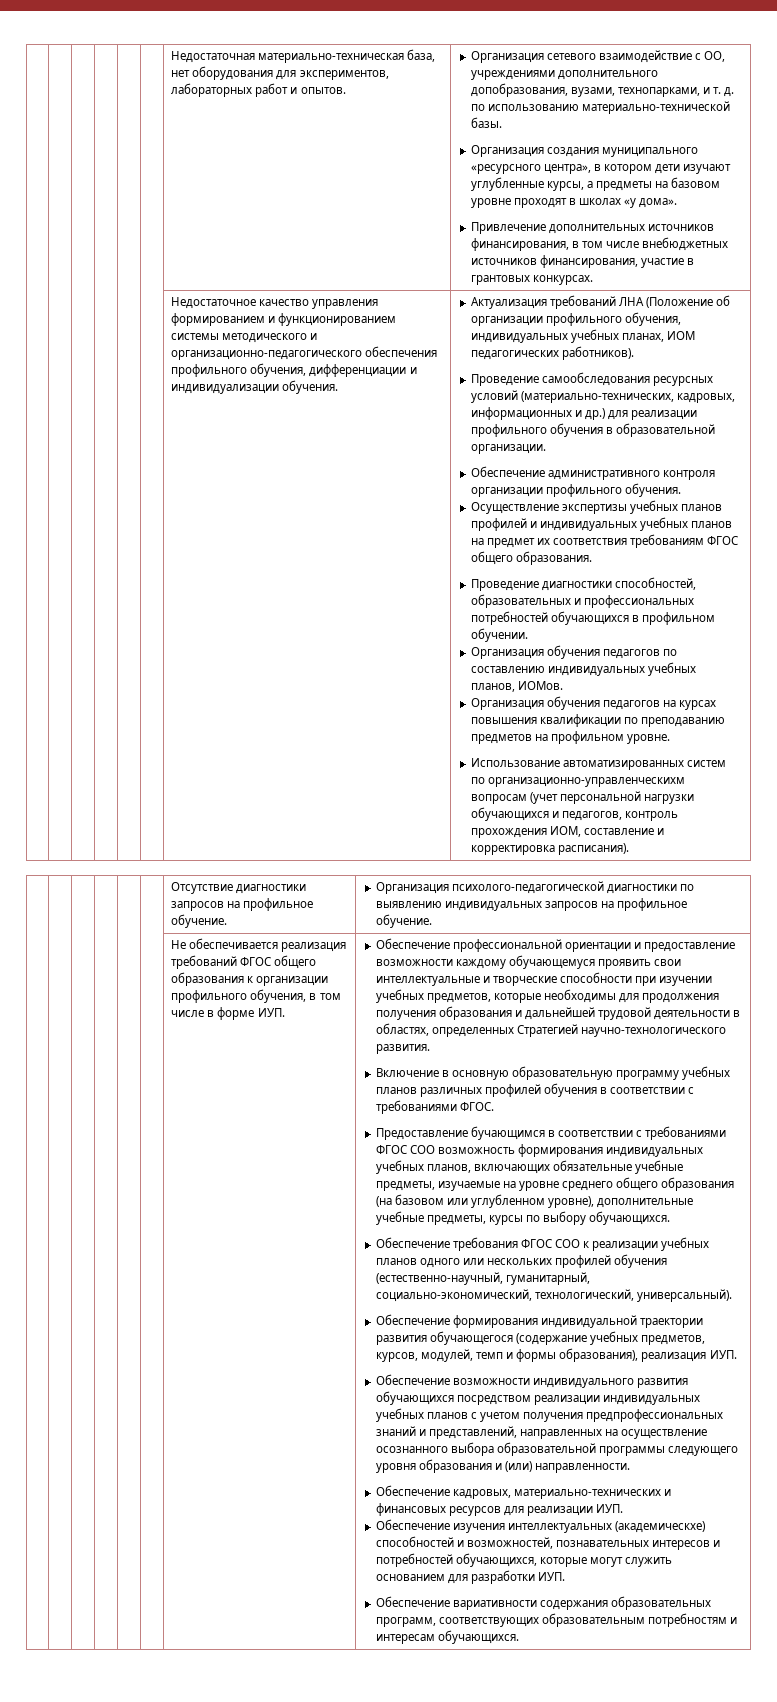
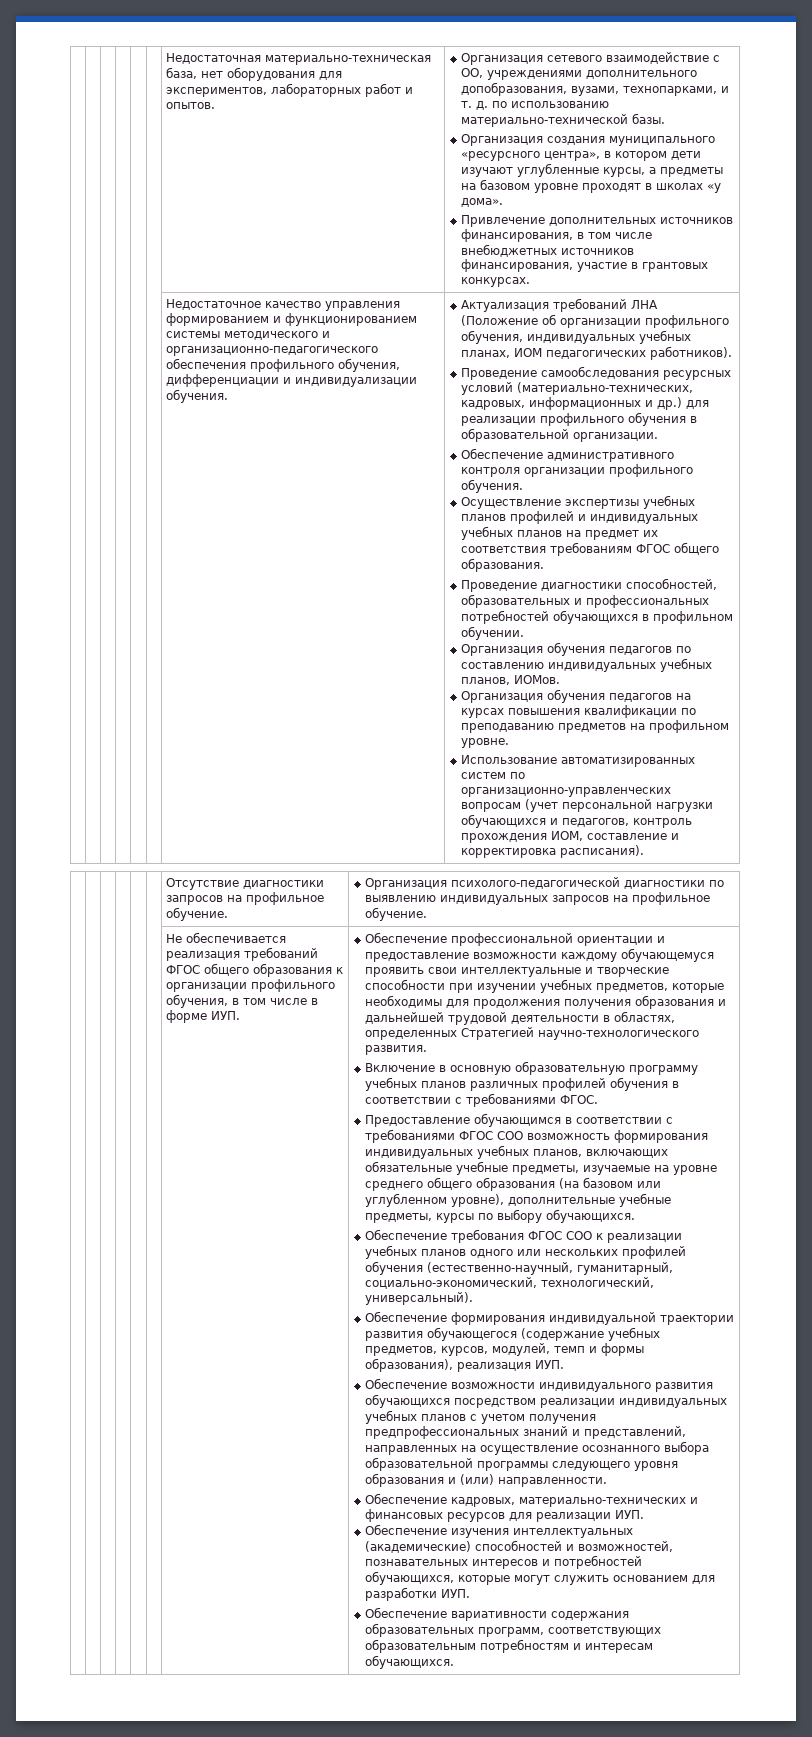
[487,777,685,787] организационно-управленческихм -> [461,787,672,797] организационно-управленческих
[470,1126,545,1140] бучающимся -> [474,1113,562,1127] обучающимся
[615,1521,706,1533] (академическхе) -> [365,1541,472,1553] (академические)

